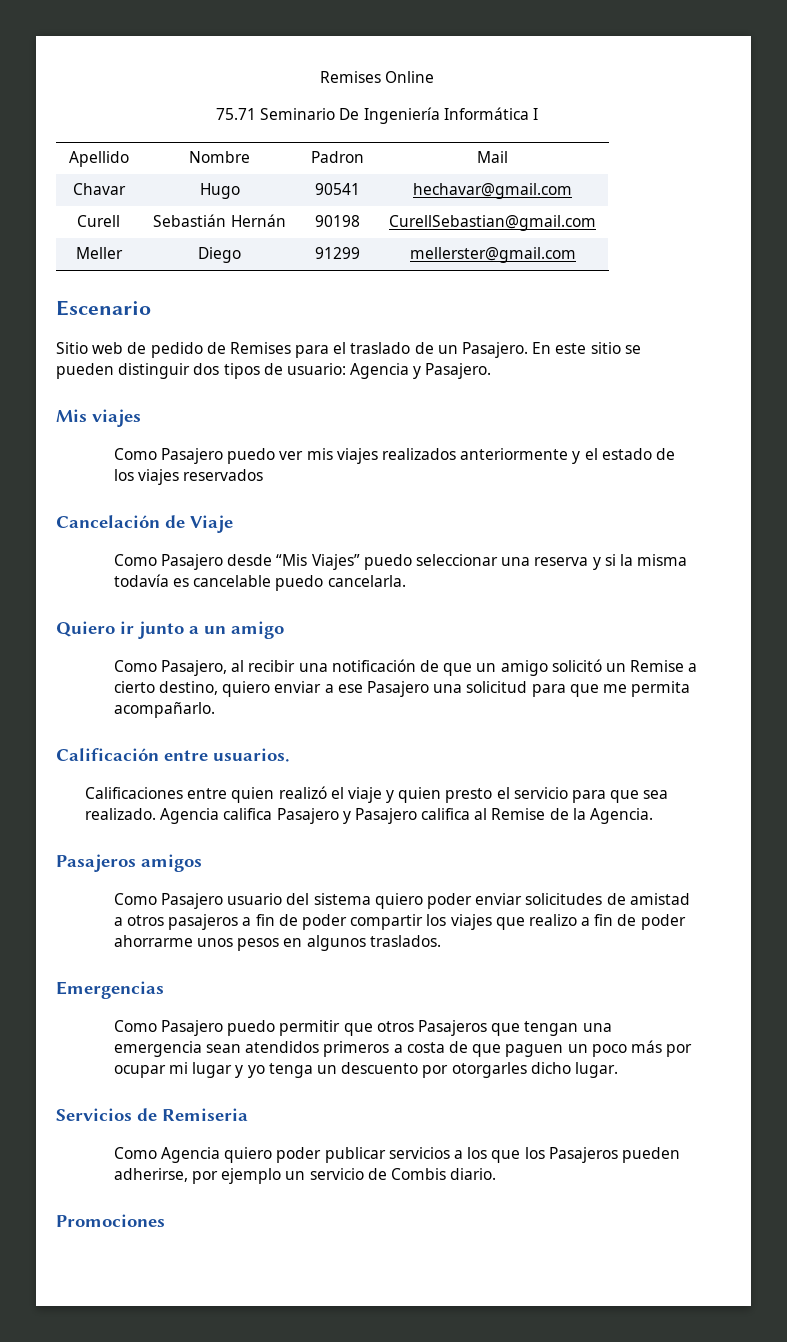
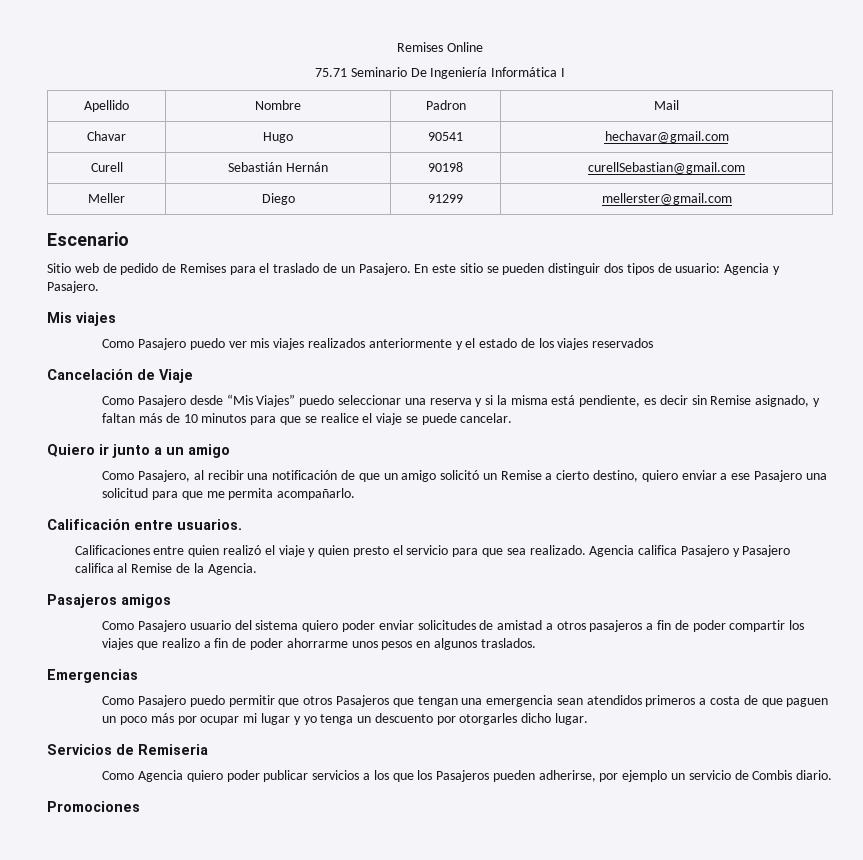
[389,215,596,231] CurellSebastian@gmail.com -> [588,162,745,174] curellSebastian@gmail.com
[113,574,406,591] todavía es cancelable puedo cancelarla. -> [551,395,820,407] [102,413,513,425] está pendiente, es decir sin Remise asignado, y faltan más de 10 minutos para que se realice el viaje se puede cancelar.

